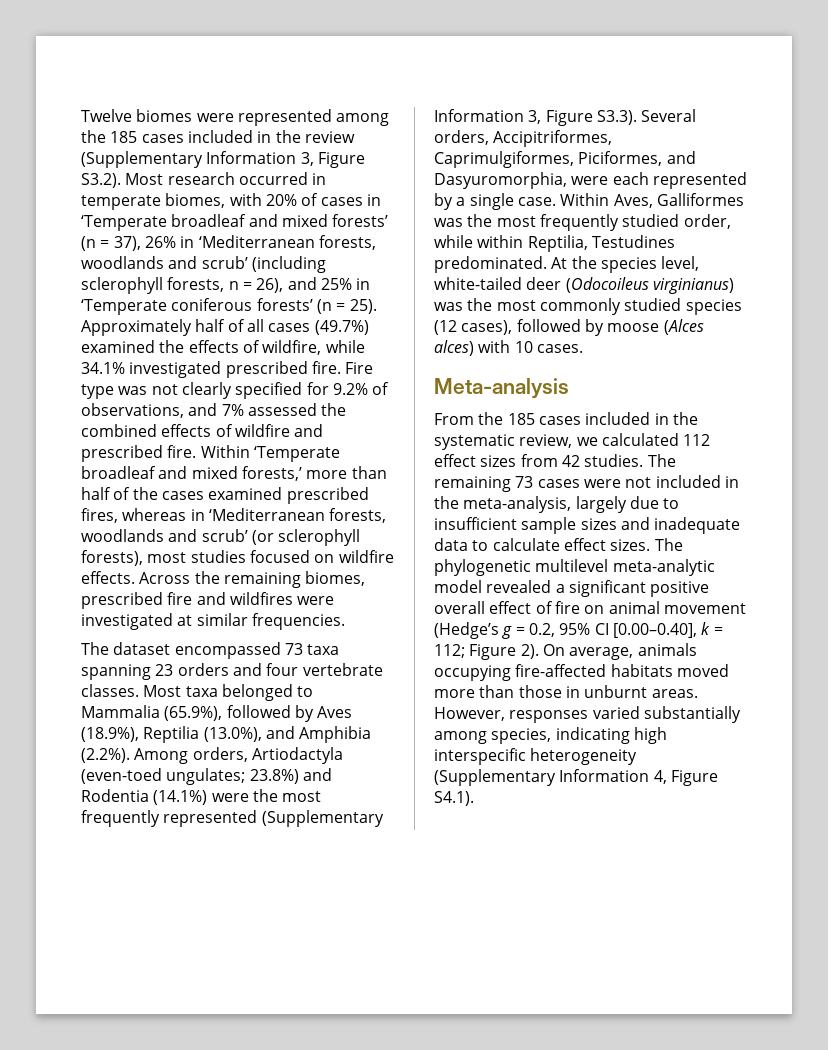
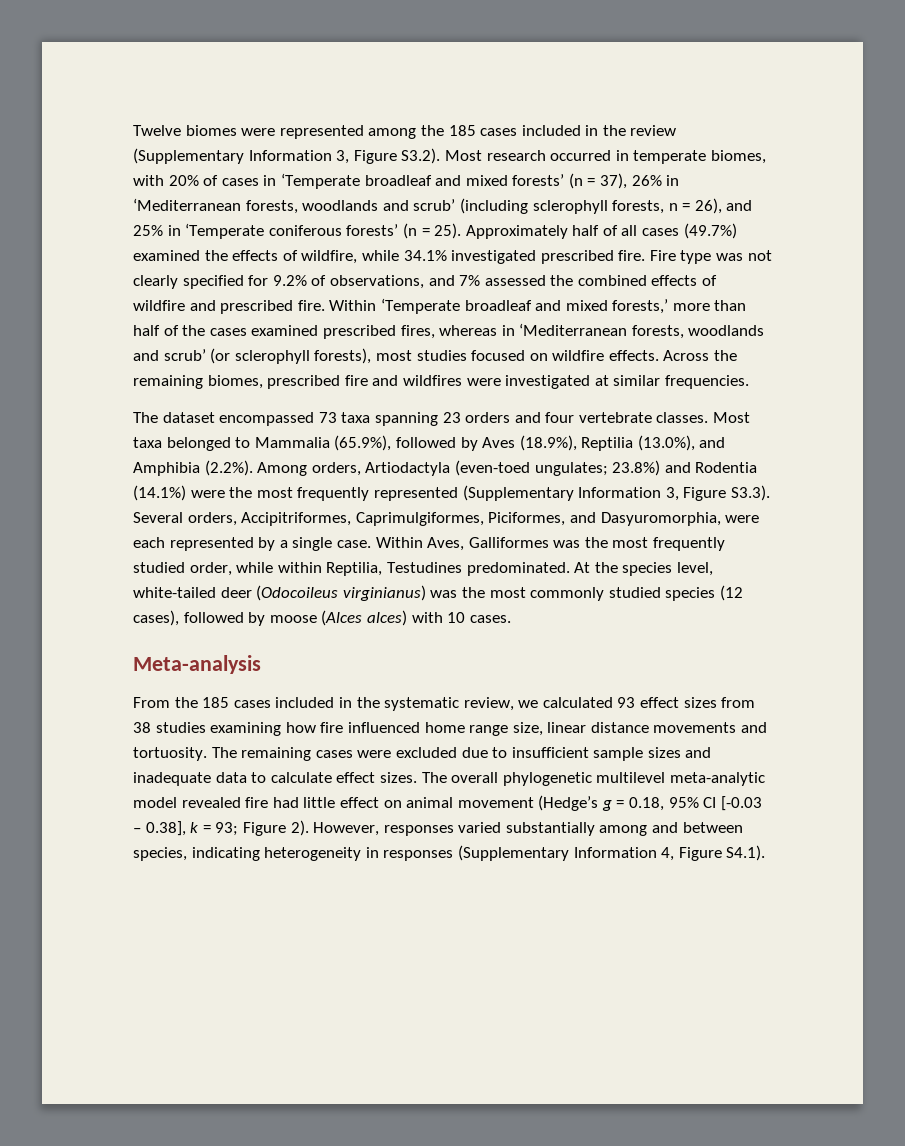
[683,434,711,446] 112 -> [617,697,636,708] 93
[561,454,644,467] 42 studies. -> [133,722,768,736] [133,747,207,761] 38 studies examining how fire influenced home range size, linear distance movements and tortuosity.
[515,476,534,488] 73 -> (312, 754) none
[625,475,739,488] [434,496,627,513] not included in the meta-analysis, largely -> [395,747,457,758] excluded
(683, 544) none -> [451,772,499,783] overall
[555,580,710,597] [434,601,580,614] a significant positive overall effect of fire -> [245,797,379,808] fire had little effect
[528,623,555,637] 0.2, -> [629,797,665,811] 0.18,
[612,623,697,638] [0.00–0.40], -> [720,796,762,811] [133,821,186,836] [-0.03 – 0.38],
[434,644,465,658] 112; -> [215,822,239,836] 93;
[542,643,697,660] [434,664,729,681] [434,685,698,698] On average, animals occupying fire-affected habitats moved more than those in unburnt areas. -> (309, 828) none
[491,727,667,744] [434,748,638,765] species, indicating high interspecific heterogeneity -> [652,822,743,833] [133,847,454,861] and between species, indicating heterogeneity in responses

